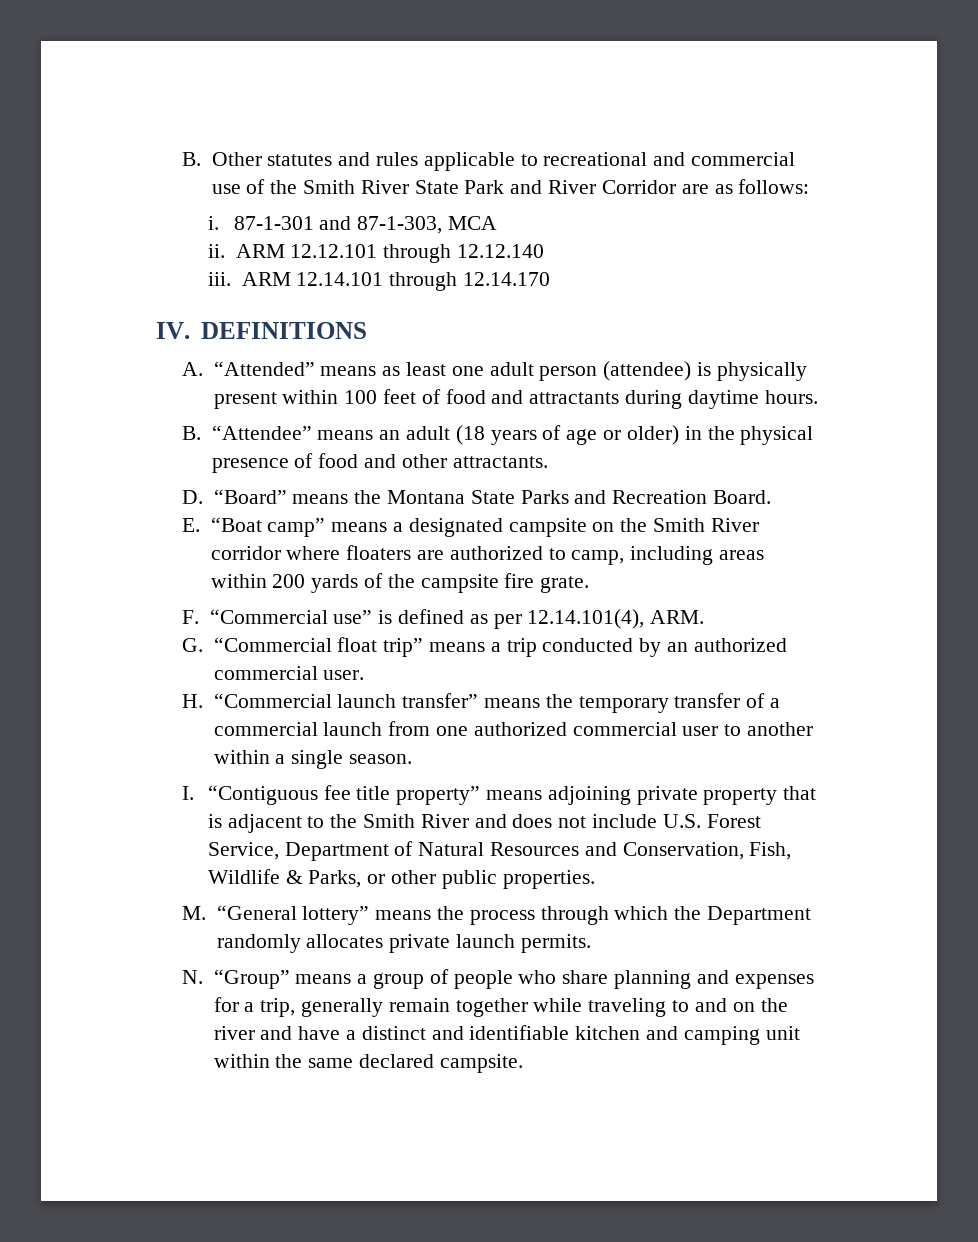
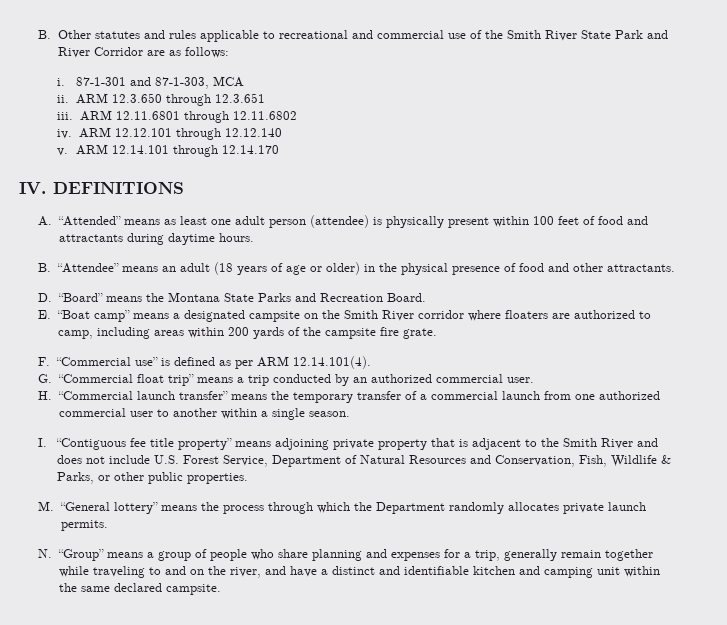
(285, 251) none -> [112,93,266,106] [57,110,297,123] [57,127,111,139] 12.3.650 through 12.3.651 // iii. ARM 12.11.6801 through 12.11.6802 // iv. ARM
[207,272,231,286] iii. -> [57,148,69,156] v.
[527,609,705,629] 12.14.101(4), ARM. -> [257,356,372,369] ARM 12.14.101(4).
[213,1026,255,1040] river -> [229,567,261,578] river,

